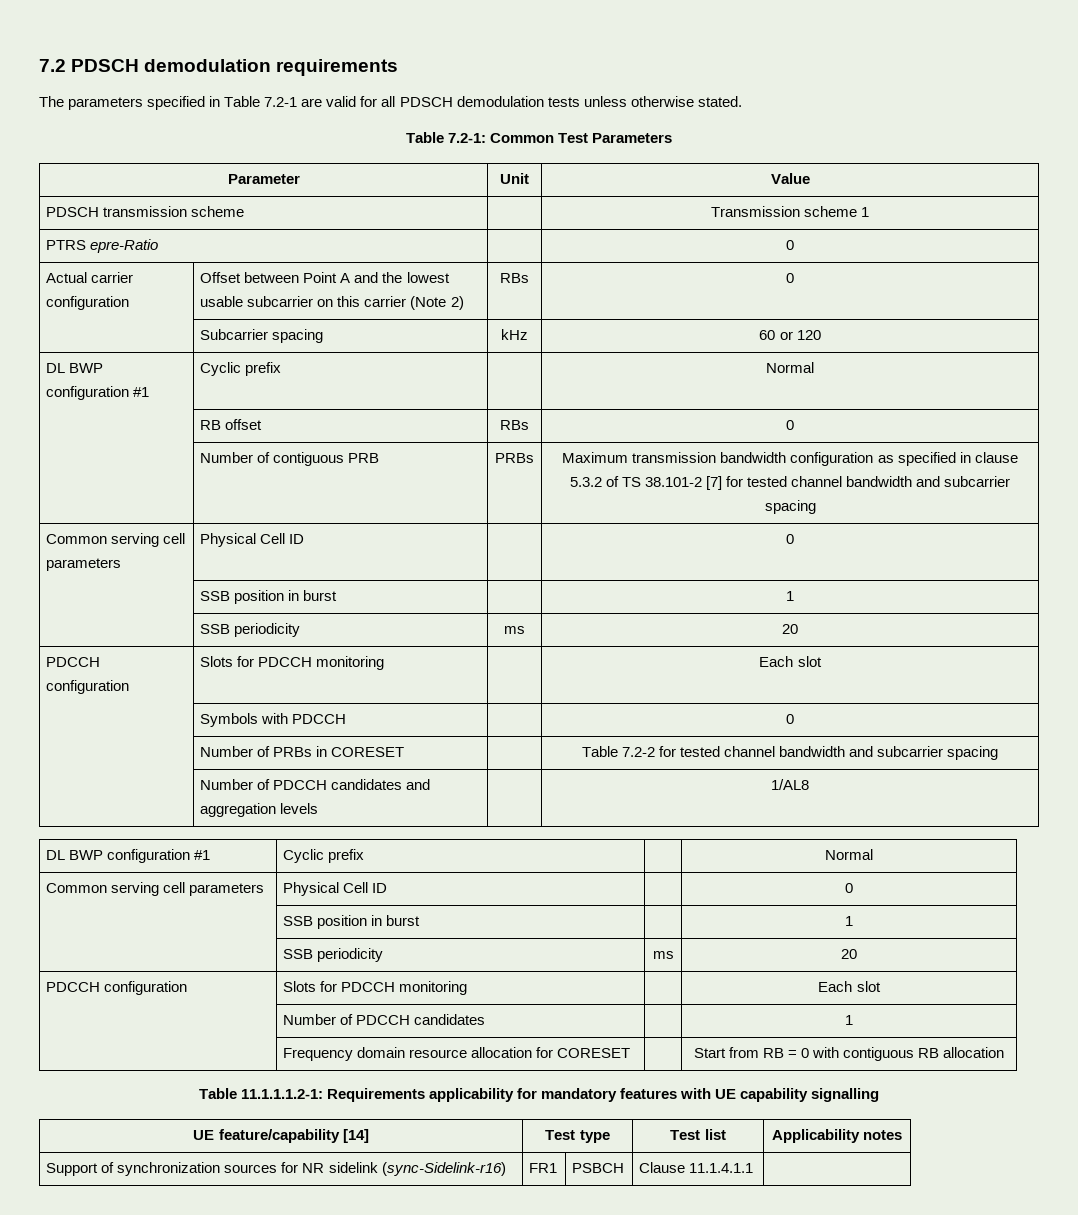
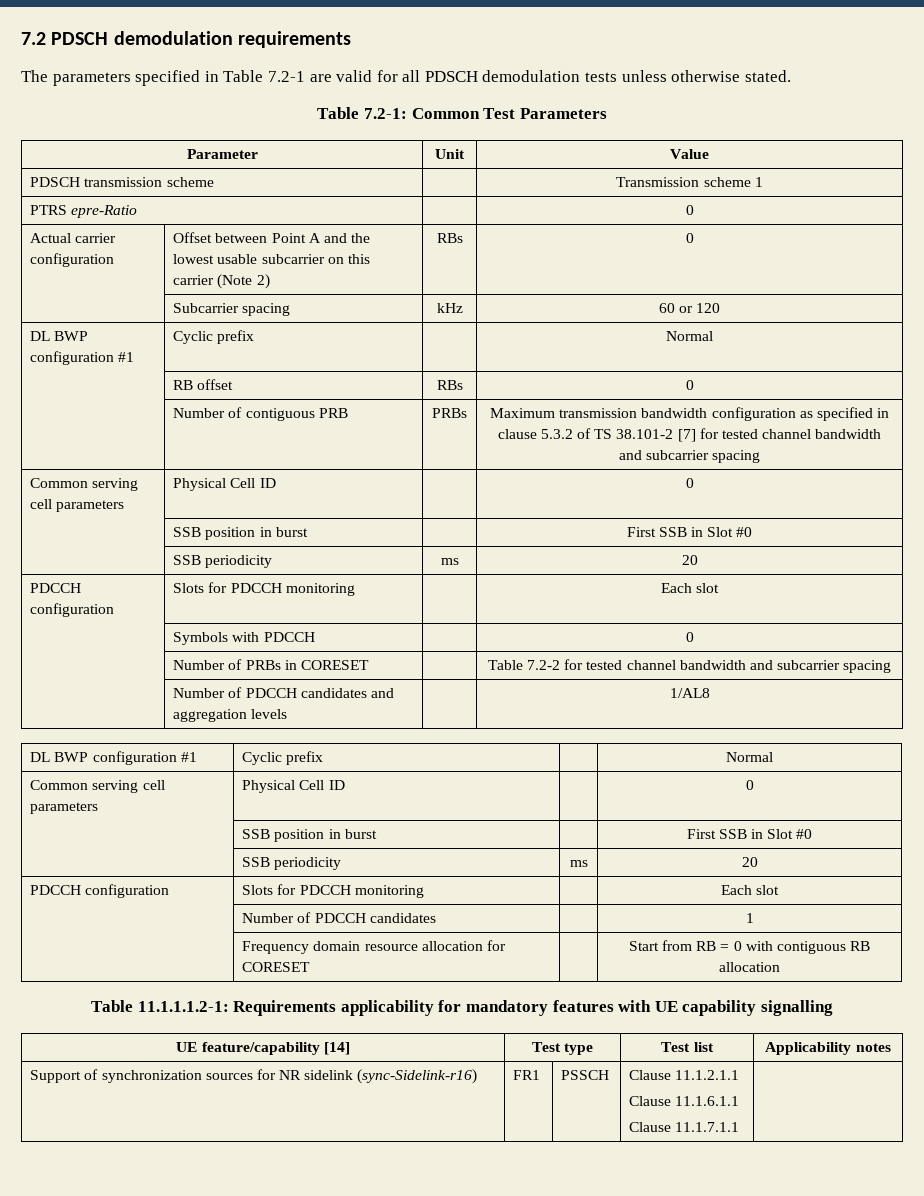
[786,591,794,601] 1 -> [626,527,753,537] First SSB in Slot #0
[845,916,853,926] 1 -> [686,829,813,839] First SSB in Slot #0
[572,1163,625,1173] [639,1162,754,1173] PSBCH | Clause 11.1.4.1.1 -> [561,1070,610,1080] [629,1070,740,1080] [629,1096,740,1106] [629,1122,740,1132] PSSCH | Clause 11.1.2.1.1 // Clause 11.1.6.1.1 // Clause 11.1.7.1.1

